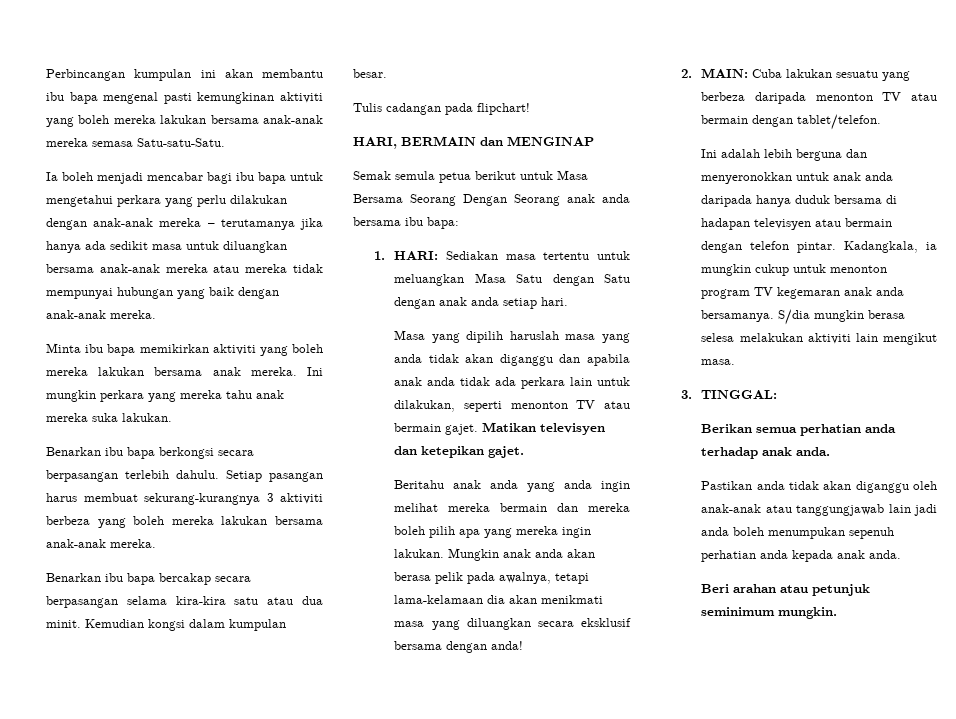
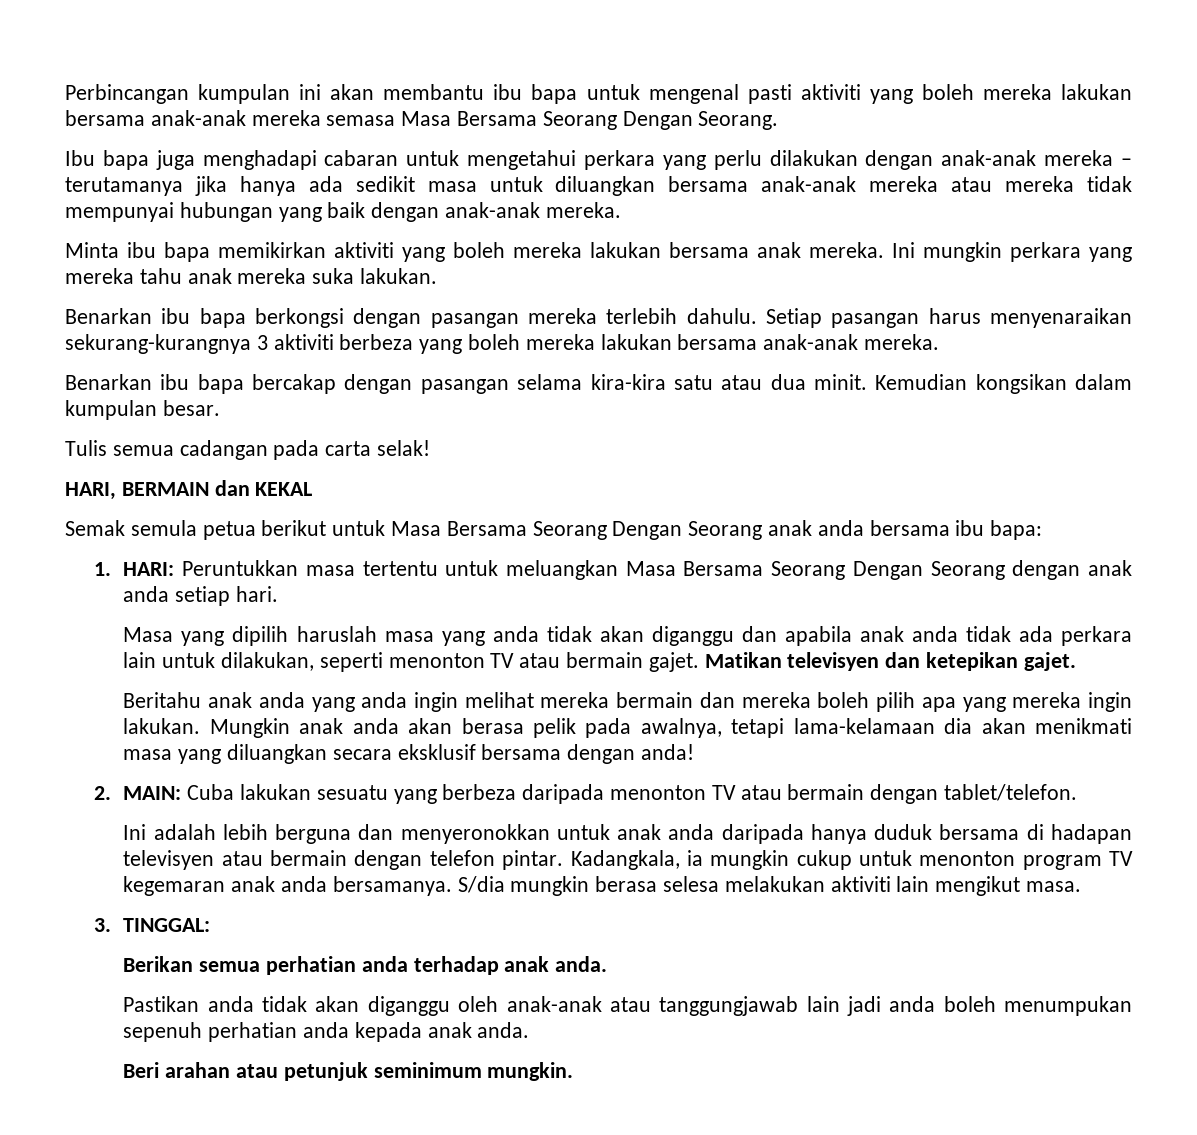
(98, 98) none -> [586,84,640,100] untuk
[197,92,275,104] kemungkinan -> (792, 94) none
[137,138,225,147] [46,172,286,184] Satu-satu-Satu. // Ia boleh menjadi mencabar bagi ibu bapa -> [401,111,779,130] [65,150,399,170] Masa Bersama Seorang Dengan Seorang. // Ibu bapa juga menghadapi cabaran
[218,450,254,456] [46,470,118,482] secara berpasangan -> [353,308,597,328] dengan pasangan mereka
[83,493,138,502] membuat -> [990,308,1133,328] menyenaraikan
[215,576,251,582] [46,596,118,608] secara berpasangan -> [344,374,509,394] dengan pasangan
[148,619,185,631] kongsi -> [975,374,1067,394] kongsikan
(382, 107) none -> [112,445,174,456] semua
[477,103,530,115] flipchart! -> [325,440,431,456] carta selak!
[507,136,594,146] MENGINAP -> [255,482,313,496] KEKAL
[446,251,499,260] Sediakan -> [182,560,299,576] Peruntukkan
[516,274,630,286] Satu dengan Satu -> [683,561,1005,580] Bersama Seorang Dengan Seorang

